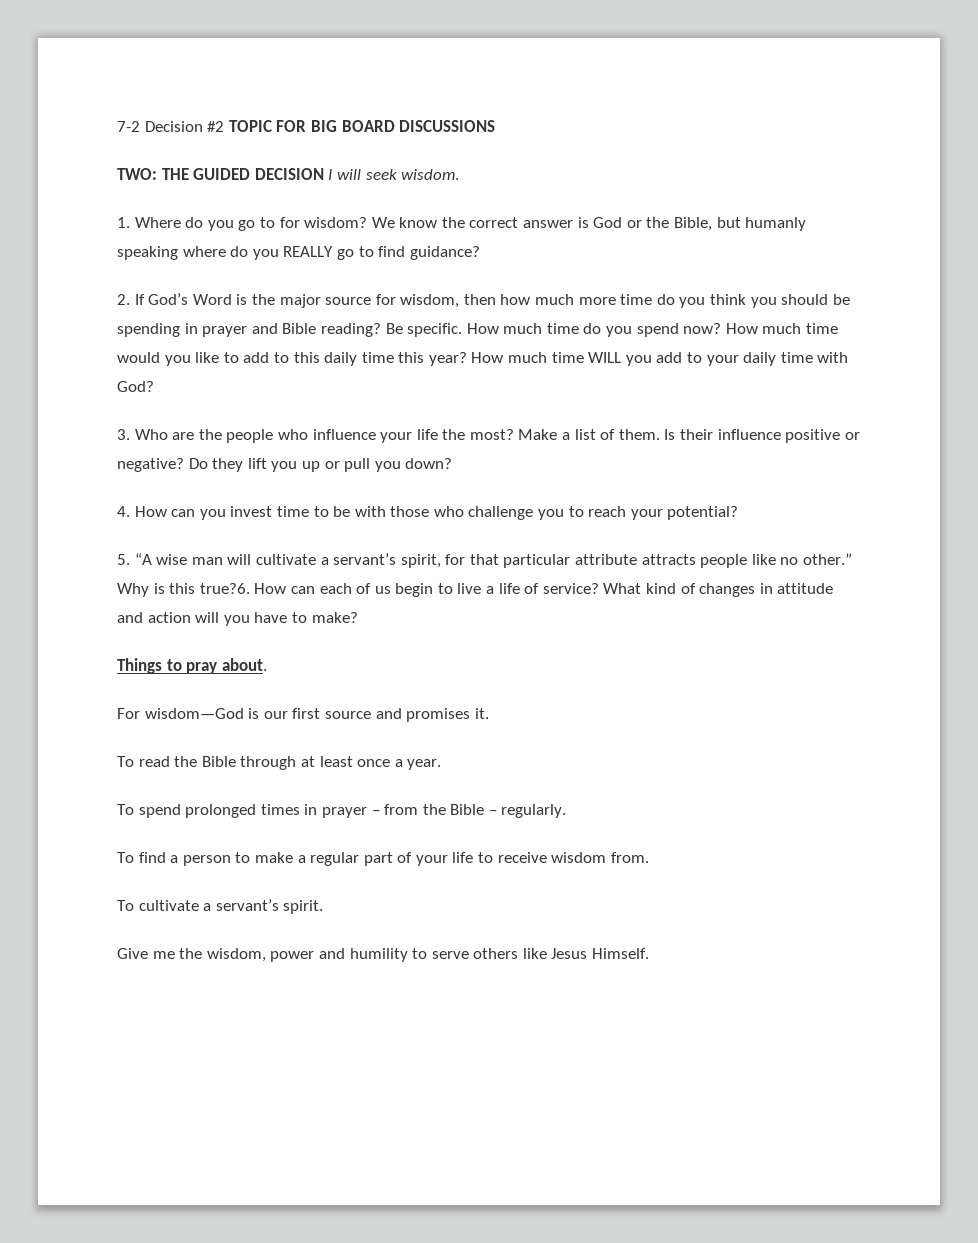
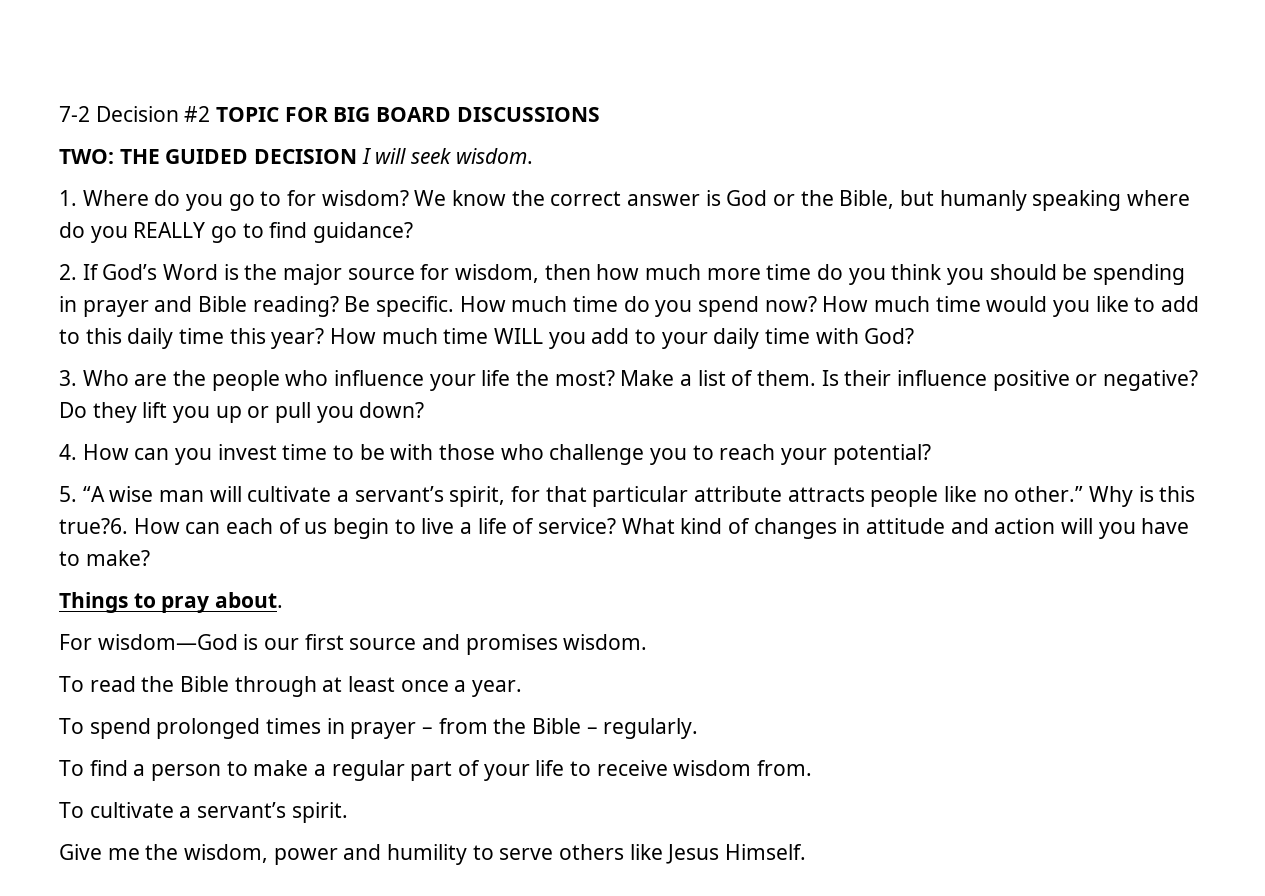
[474,708,489,719] it. -> [563,634,648,650] wisdom.

